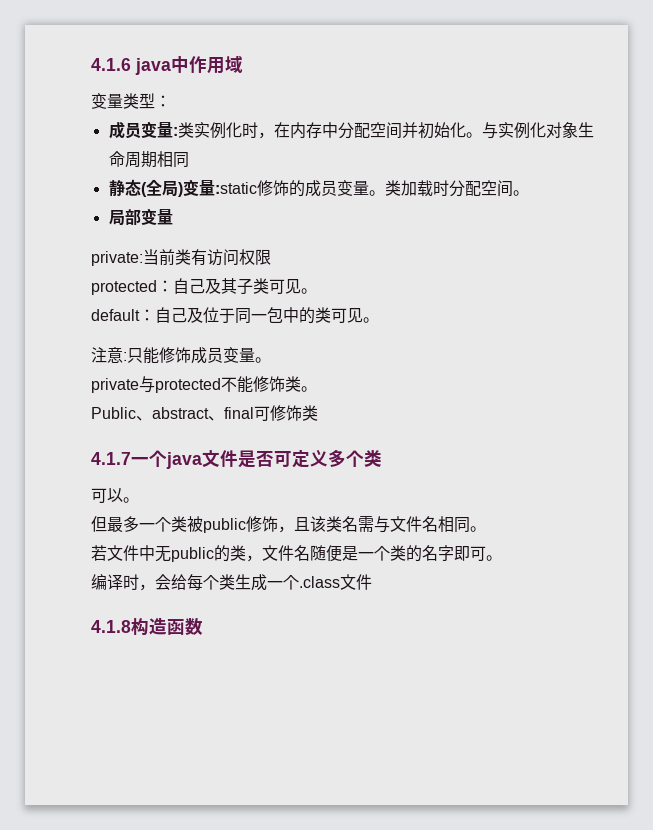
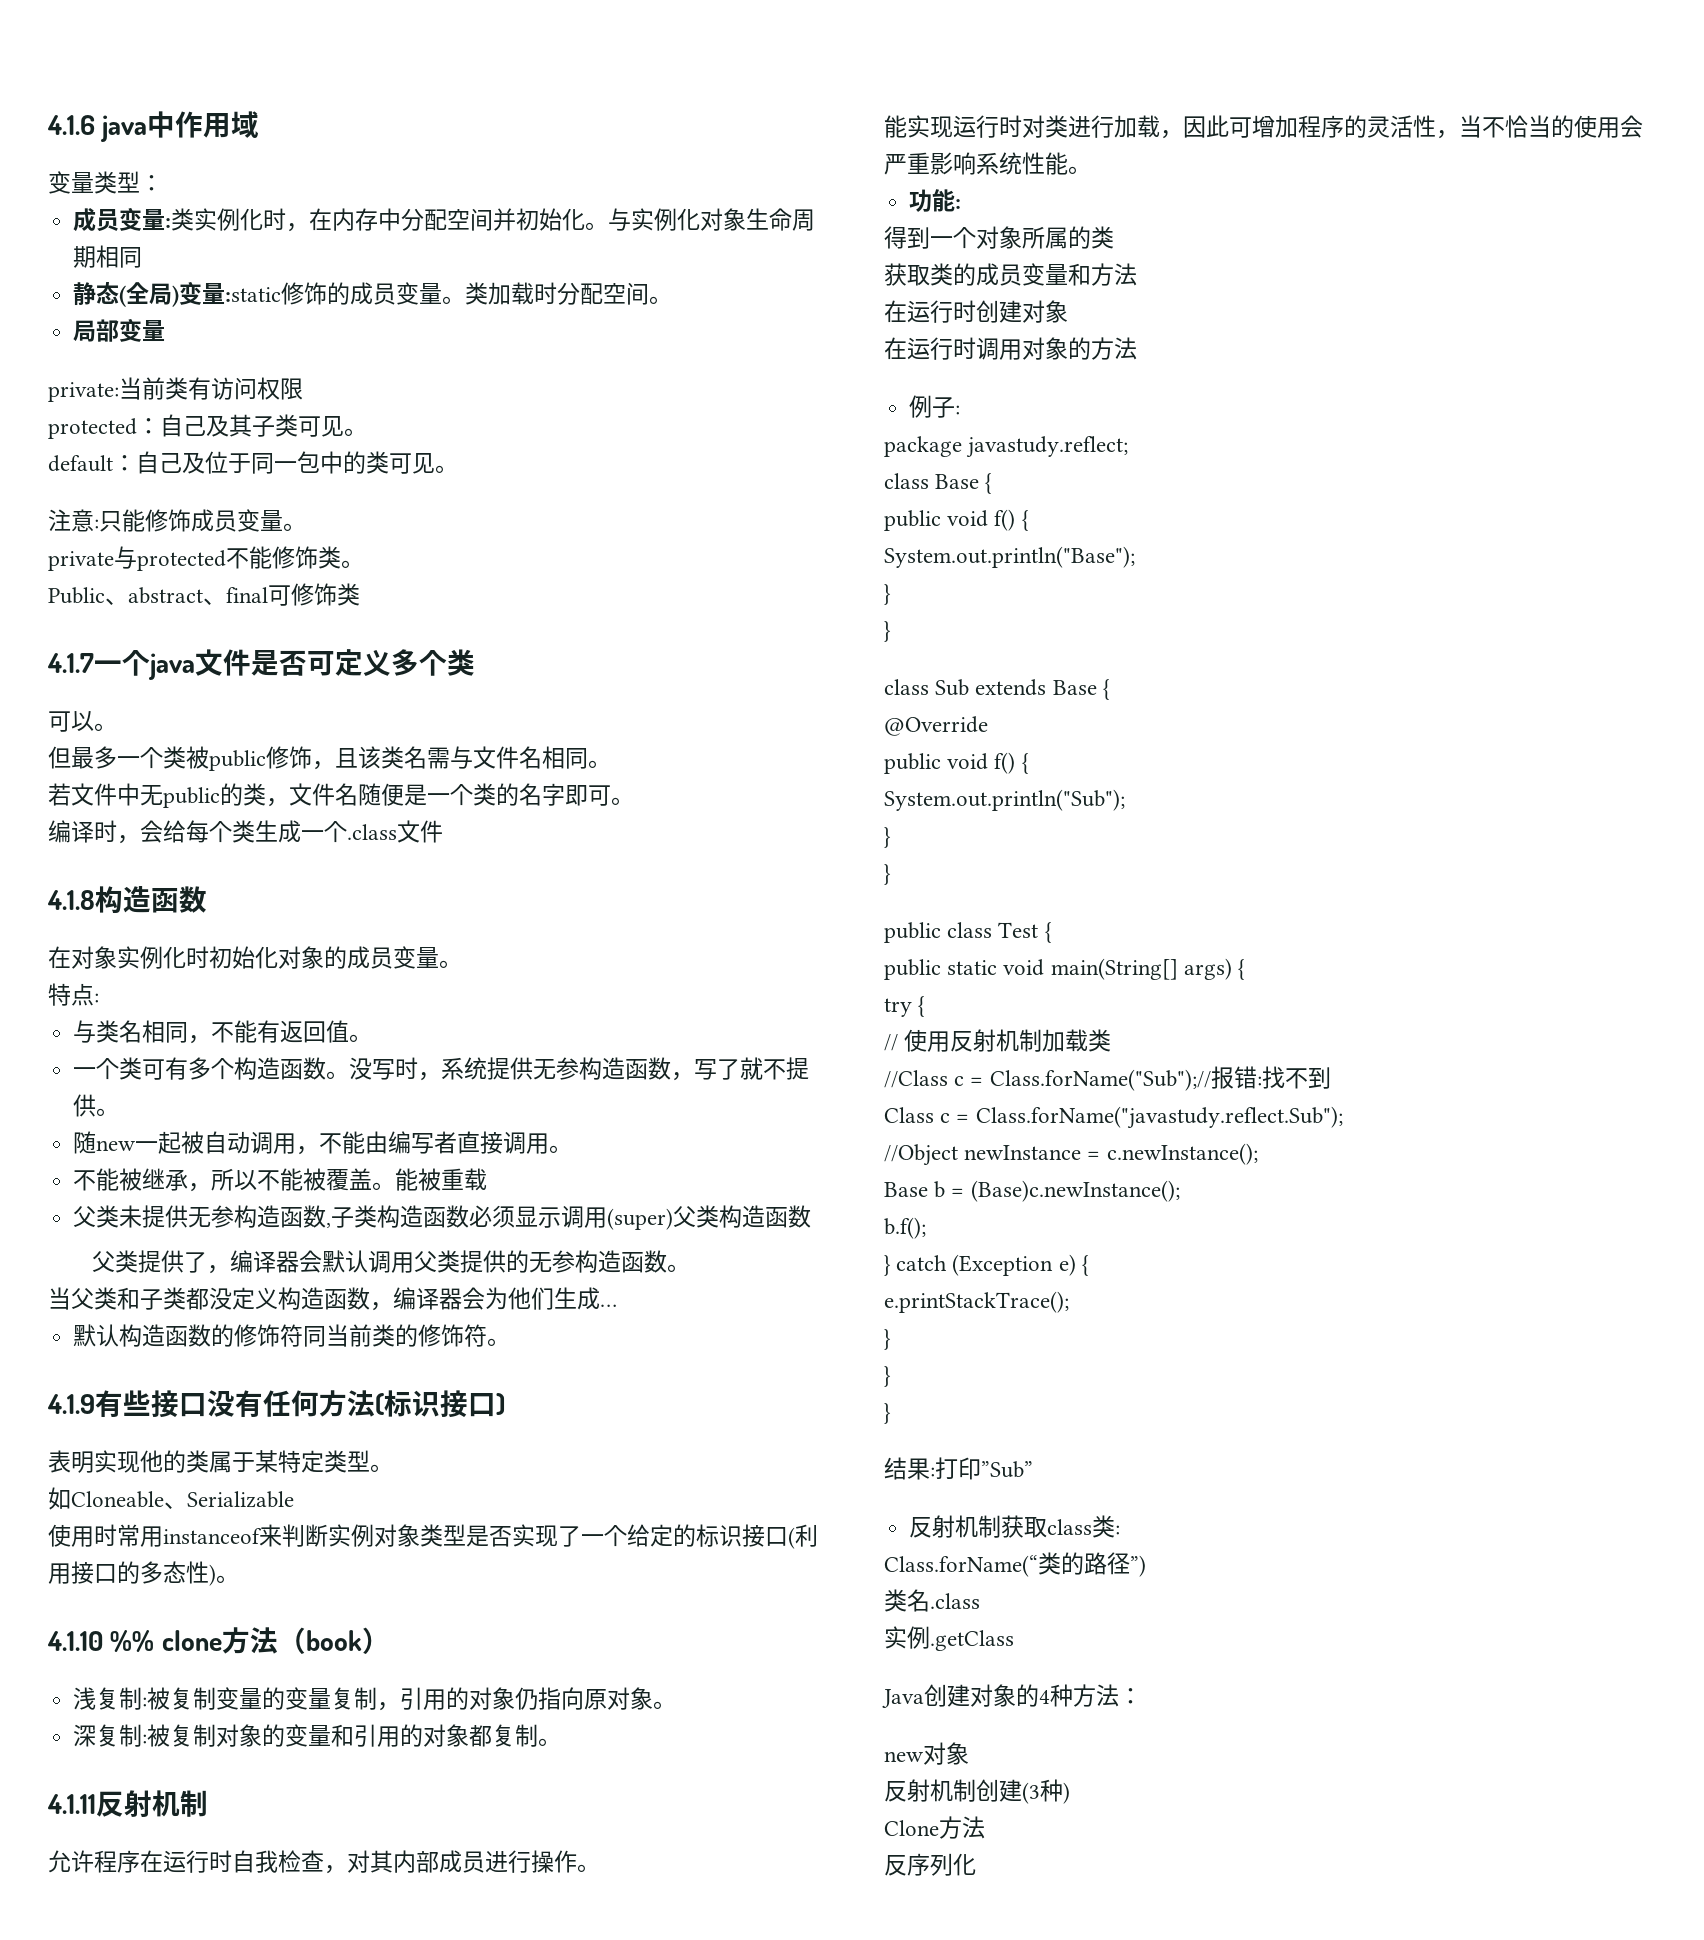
(203, 626) none -> [48,946,462,969] [48,983,99,1006] [73,1020,373,1044] [73,1057,810,1081] [73,1094,120,1117] [73,1131,573,1155] [73,1168,488,1192] [73,1205,812,1230] [91,1250,690,1274] [48,1287,617,1311] [73,1324,511,1347] [47,1390,505,1418] [48,1450,393,1473] [48,1487,294,1510] [48,1524,818,1549] [48,1561,239,1586] [47,1627,390,1654] [73,1687,677,1711] [73,1724,562,1747] [47,1790,208,1818] [48,1850,600,1874] [884,115,1643,139] [884,152,1091,175] [909,189,962,212] [884,226,1114,249] [884,263,1137,286] [884,300,1068,323] [884,337,1137,360] [909,395,961,418] [884,436,1129,458] [884,473,993,494] [884,509,1029,531] [884,546,1135,568] [884,584,891,605] [884,621,891,642] [884,679,1110,700] [884,716,988,736] [884,752,1029,774] [884,789,1125,811] [884,827,891,848] [884,864,891,885] [884,922,1052,943] [884,958,1246,980] [884,996,926,1017] [884,1029,1112,1052] [884,1066,1331,1091] [884,1106,1343,1129] [884,1143,1258,1166] [884,1180,1180,1202] [884,1217,926,1239] [884,1254,1089,1276] [884,1291,1069,1313] [884,1329,891,1350] [884,1366,891,1387] [884,1403,891,1424] [884,1457,1033,1480] [909,1515,1121,1538] [884,1552,1146,1577] [884,1589,980,1612] [884,1626,1014,1651] [882,1684,1142,1708] [884,1742,969,1765] [884,1779,1070,1804] [884,1816,985,1839] [884,1853,976,1876] // 在对象实例化时初始化对象的成员变量。 // 特点: // 与类名相同，不能有返回值。 // 一个类可有多个构造函数。没写时，系统提供无参构造函数，写了就不提供。 // 随new一起被自动调用，不能由编写者直接调用。 // 不能被继承，所以不能被覆盖。能被重载 // 父类未提供无参构造函数,子类构造函数必须显示调用(super)父类构造函数 // 父类提供了，编译器会默认调用父类提供的无参构造函数。 // 当父类和子类都没定义构造函数，编译器会为他们生成… // 默认构造函数的修饰符同当前类的修饰符。 // 4.1.9有些接口没有任何方法(标识接口) // 表明实现他的类属于某特定类型。 // 如Cloneable、Serializable // 使用时常用instanceof来判断实例对象类型是否实现了一个给定的标识接口(利用接口的多态性)。 // 4.1.10 %% clone方法（book） // 浅复制:被复制变量的变量复制，引用的对象仍指向原对象。 // 深复制:被复制对象的变量和引用的对象都复制。 // 4.1.11反射机制 // 允许程序在运行时自我检查，对其内部成员进行操作。 // 能实现运行时对类进行加载，因此可增加程序的灵活性，当不恰当的使用会严重影响系统性能。 // 功能: // 得到一个对象所属的类 // 获取类的成员变量和方法 // 在运行时创建对象 // 在运行时调用对象的方法 // 例子: // package javastudy.reflect; // class Base { // public void f() { // System.out.println("Base"); // } // } // class Sub extends Base { // @Override // public void f() { // System.out.println("Sub"); // } // } // public class Test { // public static void main(String[] args) { // try { // // 使用反射机制加载类 // //Class c = Class.forName("Sub");//报错:找不到 // Class c = Class.forName("javastudy.reflect.Sub"); // //Object newInstance = c.newInstance(); // Base b = (Base)c.newInstance(); // b.f(); // } catch (Exception e) { // e.printStackTrace(); // } // } // } // 结果:打印”Sub” // 反射机制获取class类: // Class.forName(“类的路径”) // 类名.class // 实例.getClass // Java创建对象的4种方法： // new对象 // 反射机制创建(3种) // Clone方法 // 反序列化

